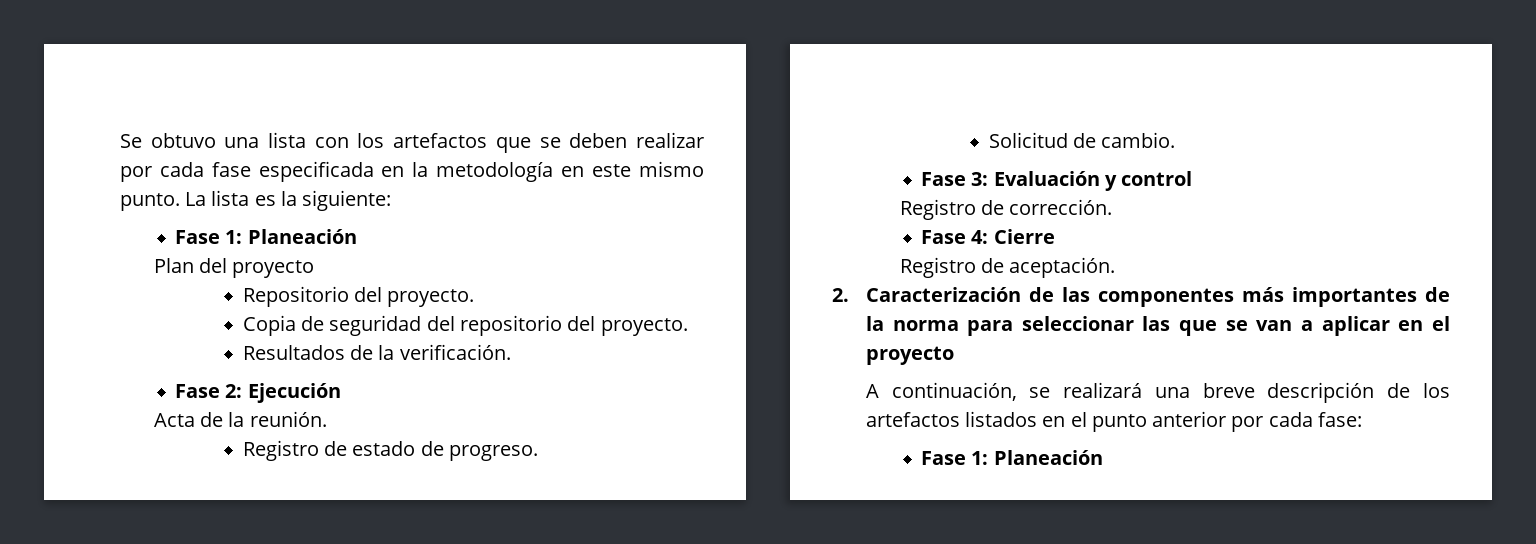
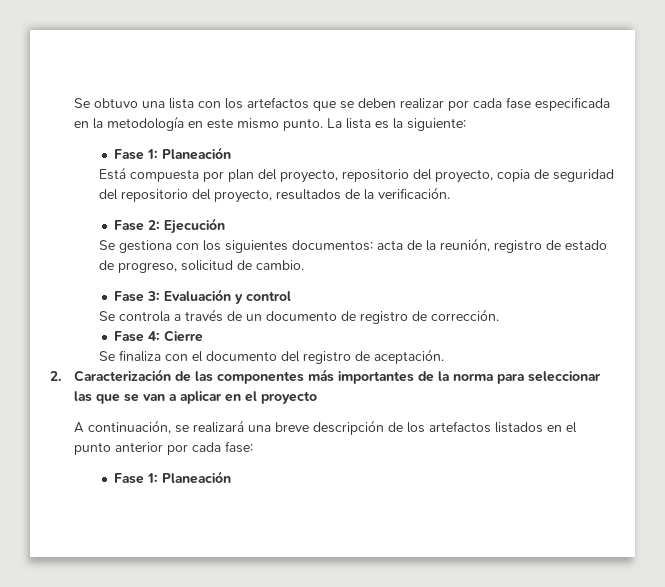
[153,258,315,278] [242,286,475,307] [242,315,296,336] Plan del proyecto // Repositorio del proyecto. // Copia -> [98,167,530,183] Está compuesta por plan del proyecto, repositorio del proyecto, copia
[600,318,688,336] [242,345,345,360] proyecto. // Resultados -> [213,189,341,203] proyecto, resultados
[153,411,327,427] [242,440,319,461] Acta de la reunión. // Registro -> [98,238,542,253] Se gestiona con los siguientes documentos: acta de la reunión, registro
[448,445,538,461] [988,132,1068,148] progreso. // Solicitud -> [117,260,233,273] progreso, solicitud
[899,199,976,220] Registro -> [98,309,408,324] Se controla a través de un documento de registro
[899,257,976,278] Registro -> [98,350,351,364] Se finaliza con el documento del registro

